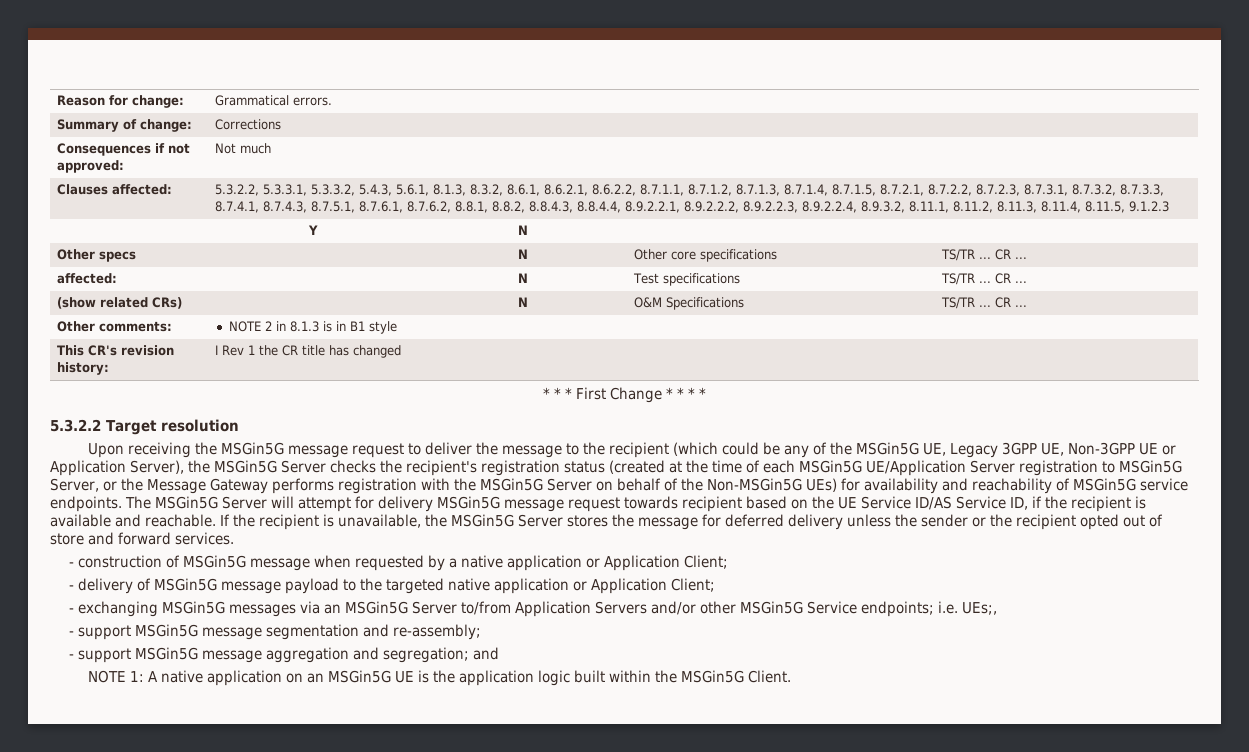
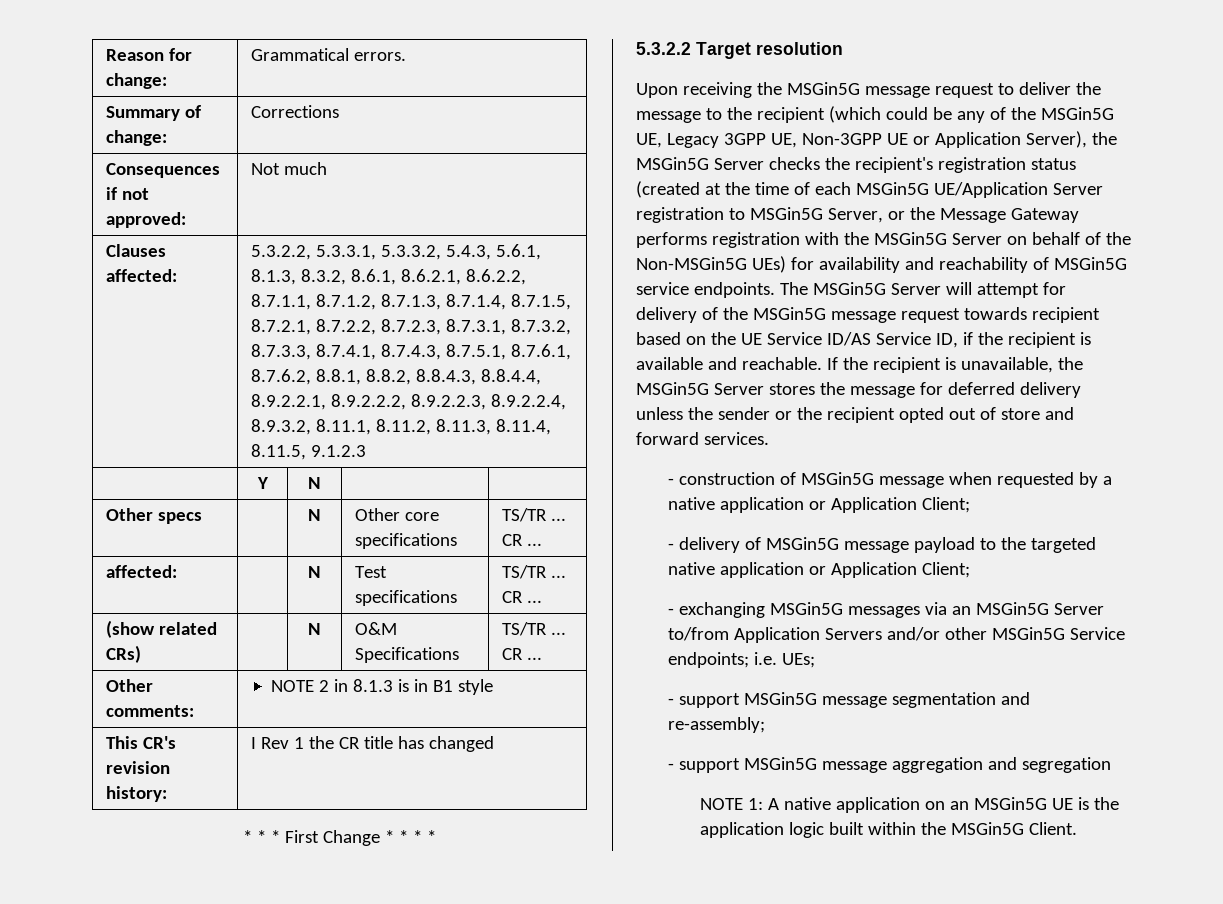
(433, 504) none -> [701,307,748,320] of the
[962,602,998,615] UEs;, -> [781,653,815,668] UEs;
[383,647,500,663] segregation; and -> [1021,757,1111,773] segregation

